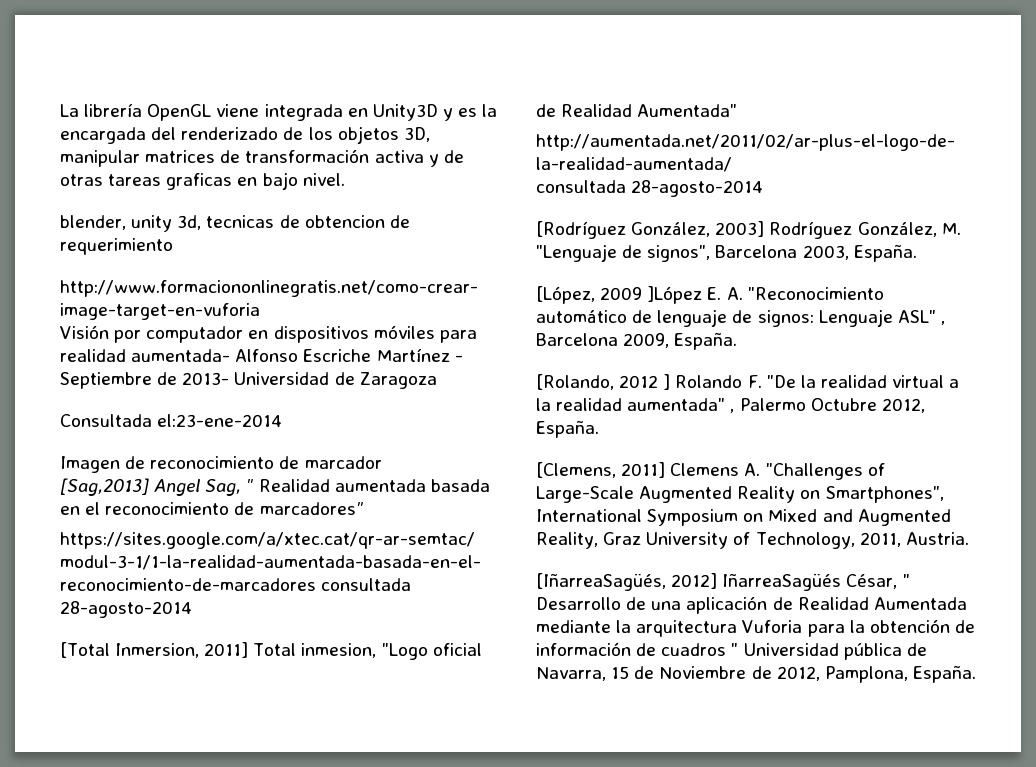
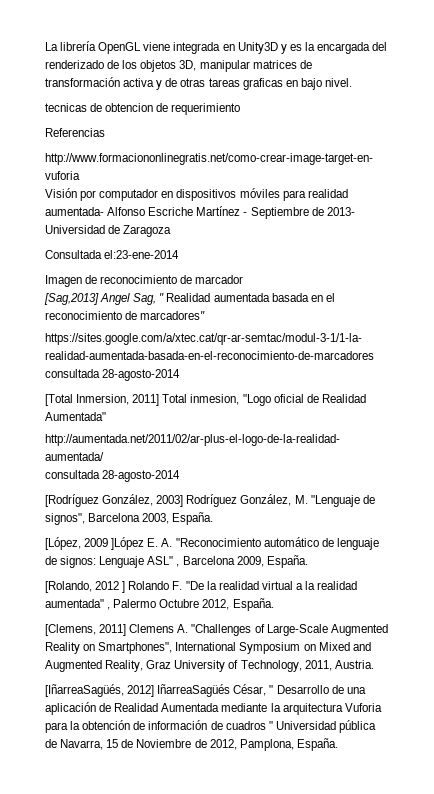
[60,215,202,232] blender, unity 3d, -> (352, 82) none
(173, 246) none -> [45,128,105,137] // Referencias

